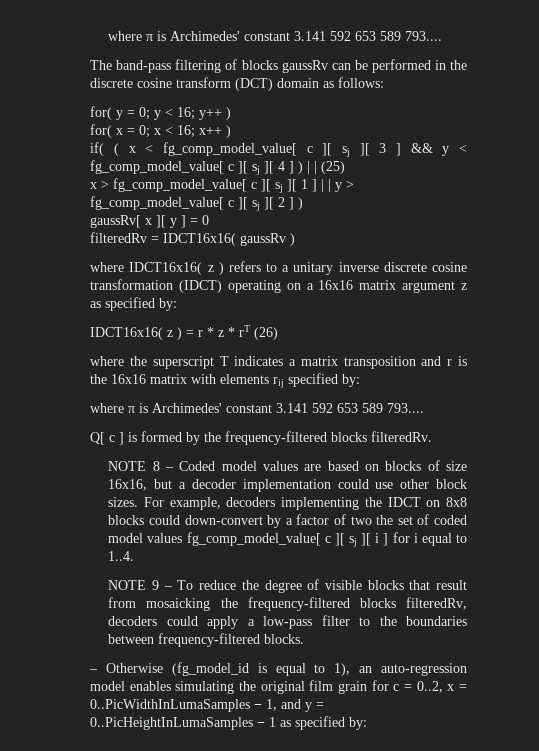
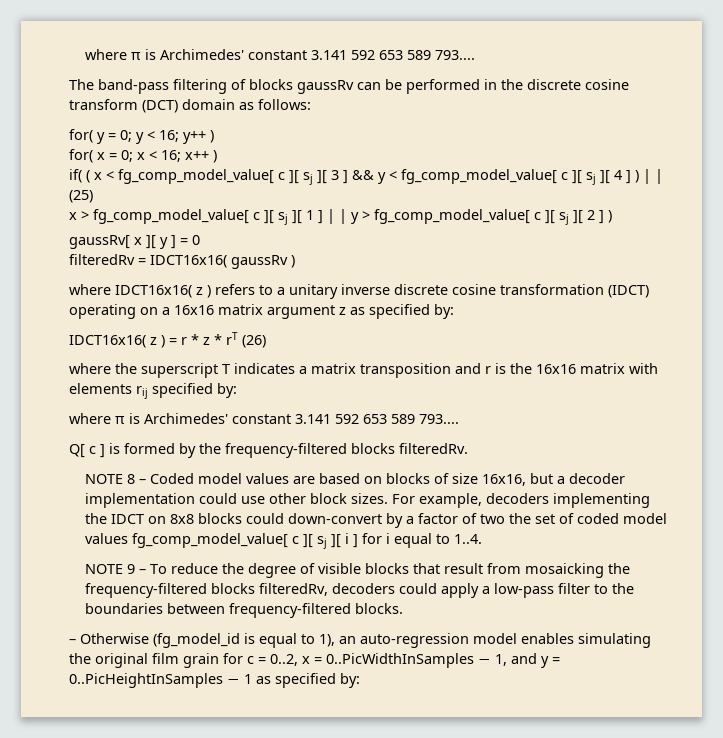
[90,699,251,712] 0..PicWidthInLumaSamples -> [326,653,475,668] 0..PicWidthInSamples
[90,717,254,730] 0..PicHeightInLumaSamples -> [69,673,224,688] 0..PicHeightInSamples

